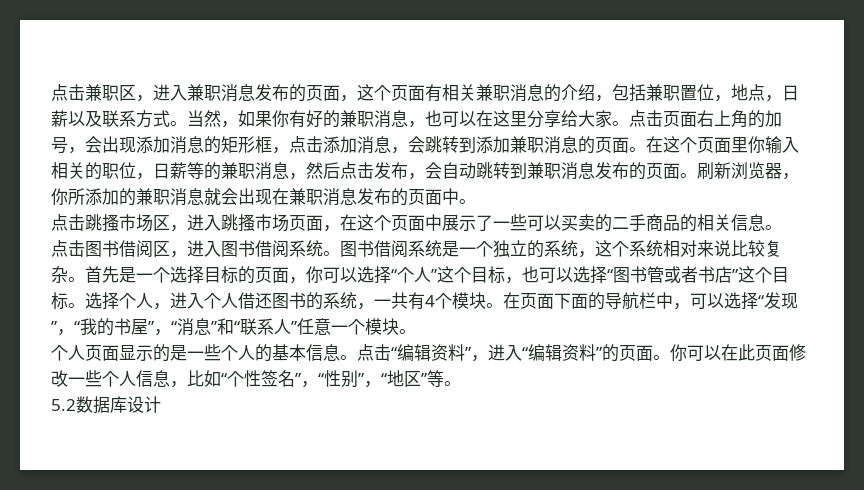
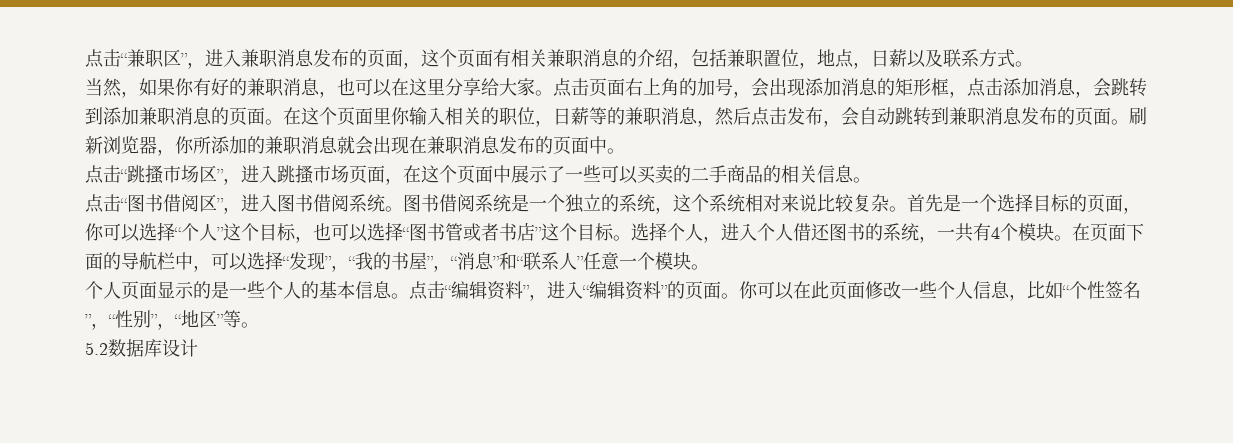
[51,84,136,101] 点击兼职区 -> [85,49,188,68] 点击“兼职区”
(187, 123) none -> (1033, 64) //
(85, 222) none -> [120,169,127,181] “
(170, 223) none -> [217,169,224,181] ”
(85, 248) none -> [120,198,127,210] “
(170, 249) none -> [217,198,224,210] ”

